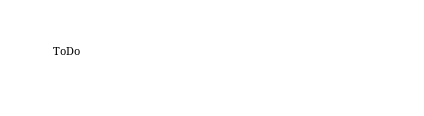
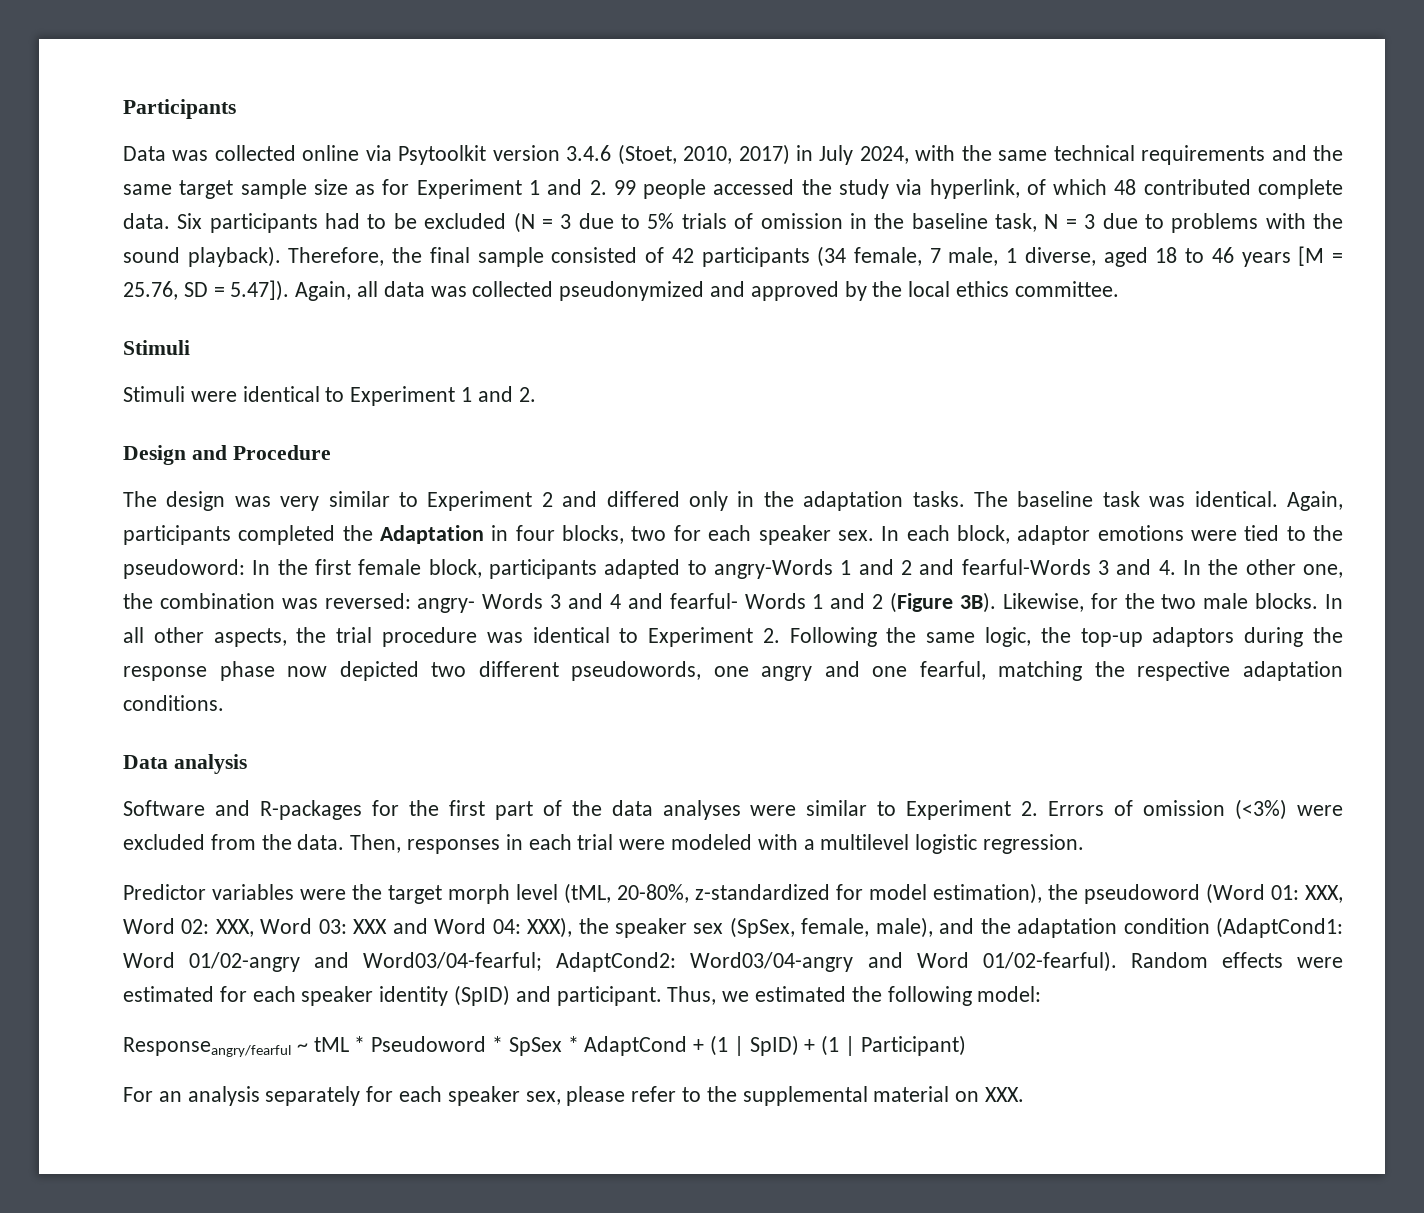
[53,47,80,55] ToDo -> [123,99,236,119] [123,144,1344,165] [123,179,1344,199] [123,212,1343,233] [123,246,1344,267] [123,280,1119,301] [123,340,190,355] [123,386,536,406] [123,445,331,465] [123,491,1343,511] [123,525,1343,545] [123,559,1343,579] [123,592,1343,613] [123,627,1344,647] [123,661,1343,681] [123,695,224,711] [123,754,247,774] [123,799,1344,820] [123,834,1085,854] [123,883,1343,904] [123,917,1344,938] [123,951,1343,972] [123,985,1042,1006] [123,1035,966,1057] [123,1086,1025,1106] Participants // Data was collected online via Psytoolkit version 3.4.6 (Stoet, 2010, 2017) in July 2024, with the same technical requirements and the same target sample size as for Experiment 1 and 2. 99 people accessed the study via hyperlink, of which 48 contributed complete data. Six participants had to be excluded (N = 3 due to 5% trials of omission in the baseline task, N = 3 due to problems with the sound playback). Therefore, the final sample consisted of 42 participants (34 female, 7 male, 1 diverse, aged 18 to 46 years [M = 25.76, SD = 5.47]). Again, all data was collected pseudonymized and approved by the local ethics committee. // Stimuli // Stimuli were identical to Experiment 1 and 2. // Design and Procedure // The design was very similar to Experiment 2 and differed only in the adaptation tasks. The baseline task was identical. Again, participants completed the Adaptation in four blocks, two for each speaker sex. In each block, adaptor emotions were tied to the pseudoword: In the first female block, participants adapted to angry-Words 1 and 2 and fearful-Words 3 and 4. In the other one, the combination was reversed: angry- Words 3 and 4 and fearful- Words 1 and 2 (Figure 3B). Likewise, for the two male blocks. In all other aspects, the trial procedure was identical to Experiment 2. Following the same logic, the top-up adaptors during the response phase now depicted two different pseudowords, one angry and one fearful, matching the respective adaptation conditions. // Data analysis // Software and R-packages for the first part of the data analyses were similar to Experiment 2. Errors of omission (<3%) were excluded from the data. Then, responses in each trial were modeled with a multilevel logistic regression. // Predictor variables were the target morph level (tML, 20-80%, z-standardized for model estimation), the pseudoword (Word 01: XXX, Word 02: XXX, Word 03: XXX and Word 04: XXX), the speaker sex (SpSex, female, male), and the adaptation condition (AdaptCond1: Word 01/02-angry and Word03/04-fearful; AdaptCond2: Word03/04-angry and Word 01/02-fearful). Random effects were estimated for each speaker identity (SpID) and participant. Thus, we estimated the following model: // Responseangry/fearful ~ tML * Pseudoword * SpSex * AdaptCond + (1 | SpID) + (1 | Participant) // For an analysis separately for each speaker sex, please refer to the supplemental material on XXX.

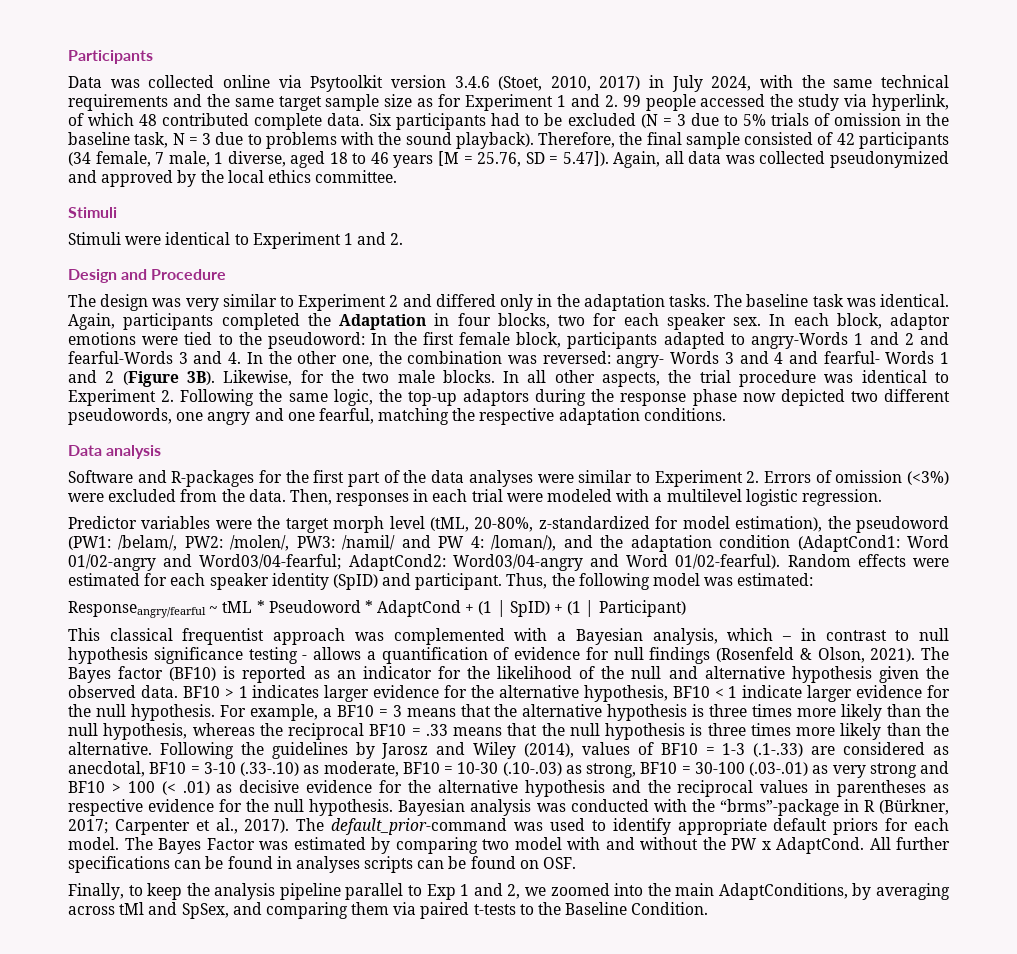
[1206,883,1343,904] [123,917,933,938] (Word 01: XXX, Word 02: XXX, Word 03: XXX and Word 04: XXX), the speaker sex (SpSex, female, male), -> [68,535,557,551] (PW1: /belam/, PW2: /molen/, PW3: /namil/ and PW 4: /loman/),
[722,986,1042,1006] we estimated the following model: -> [551,573,814,590] the following model was estimated:
[508,1036,579,1056] SpSex * -> (373, 606) none
[123,1086,1025,1106] For an analysis separately for each speaker sex, please refer to the supplemental material on XXX. -> [68,628,950,645] [68,647,949,664] [68,666,949,683] [68,685,951,702] [68,704,950,721] [68,723,950,740] [68,742,949,759] [68,761,949,778] [68,780,950,797] [68,799,950,816] [68,818,950,835] [68,837,950,854] [68,856,577,873] [68,883,950,900] [68,902,709,919] This classical frequentist approach was complemented with a Bayesian analysis, which – in contrast to null hypothesis significance testing - allows a quantification of evidence for null findings (Rosenfeld & Olson, 2021). The Bayes factor (BF10) is reported as an indicator for the likelihood of the null and alternative hypothesis given the observed data. BF10 > 1 indicates larger evidence for the alternative hypothesis, BF10 < 1 indicate larger evidence for the null hypothesis. For example, a BF10 = 3 means that the alternative hypothesis is three times more likely than the null hypothesis, whereas the reciprocal BF10 = .33 means that the null hypothesis is three times more likely than the alternative. Following the guidelines by Jarosz and Wiley (2014), values of BF10 = 1-3 (.1-.33) are considered as anecdotal, BF10 = 3-10 (.33-.10) as moderate, BF10 = 10-30 (.10-.03) as strong, BF10 = 30-100 (.03-.01) as very strong and BF10 > 100 (< .01) as decisive evidence for the alternative hypothesis and the reciprocal values in parentheses as respective evidence for the null hypothesis. Bayesian analysis was conducted with the “brms”-package in R (Bürkner, 2017; Carpenter et al., 2017). The default_prior-command was used to identify appropriate default priors for each model. The Bayes Factor was estimated by comparing two model with and without the PW x AdaptCond. All further specifications can be found in analyses scripts can be found on OSF. // Finally, to keep the analysis pipeline parallel to Exp 1 and 2, we zoomed into the main AdaptConditions, by averaging across tMl and SpSex, and comparing them via paired t-tests to the Baseline Condition.

